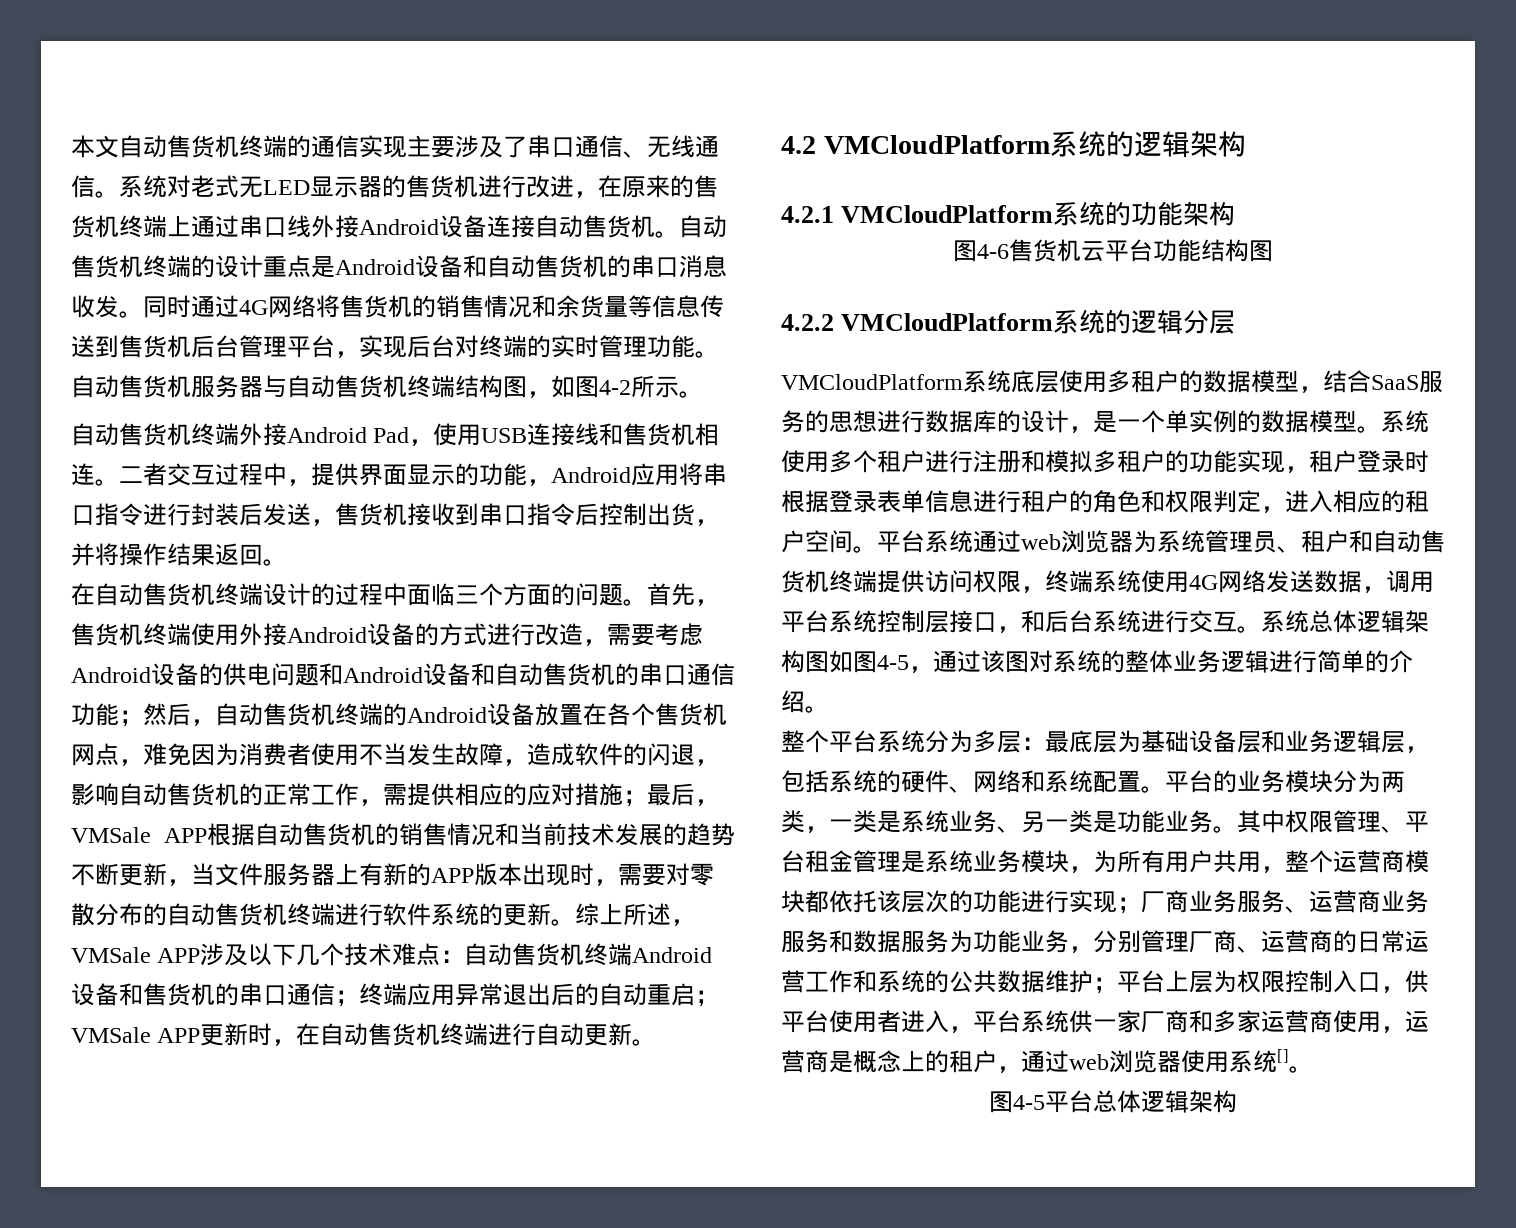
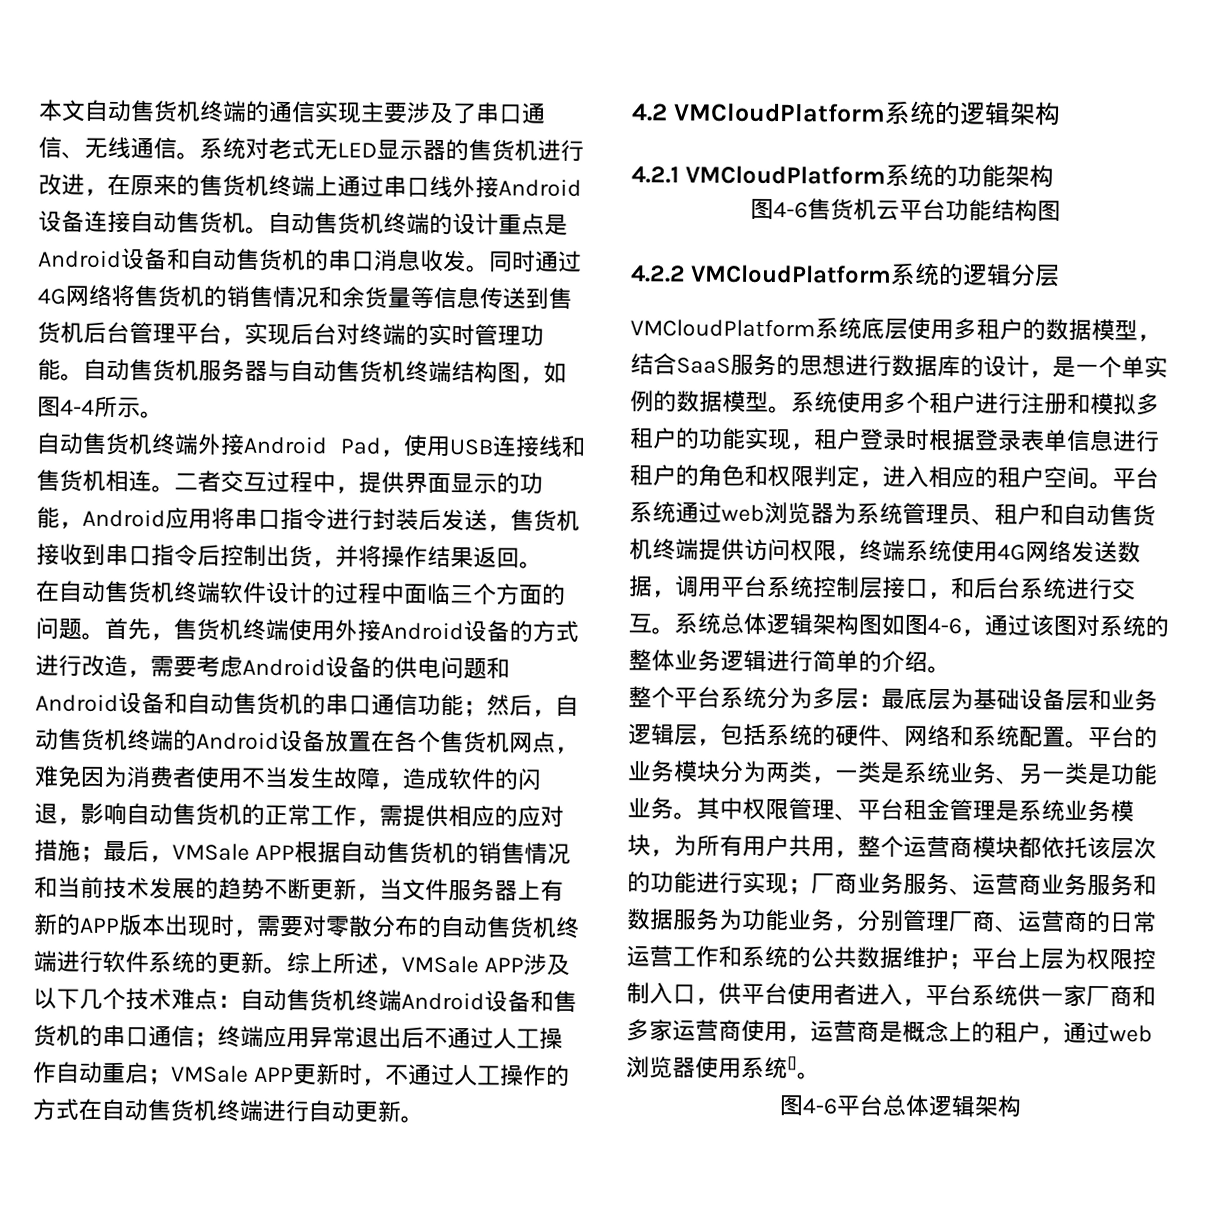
[599,380,631,395] 4-2 -> [60,399,95,415] 4-4
(263, 594) none -> [219,581,267,604] 软件
[575,983,599,1006] 的 -> [424,1027,563,1050] [33,1061,57,1084] 不通过人工操作
(297, 1042) none -> [385,1063,571,1087] [32,1098,79,1121] 不通过人工操作的方式
[877,655,909,670] 4-5 -> [927,617,962,635] 4-6
[1013,1095,1045,1110] 4-5 -> [801,1098,837,1115] 4-6

